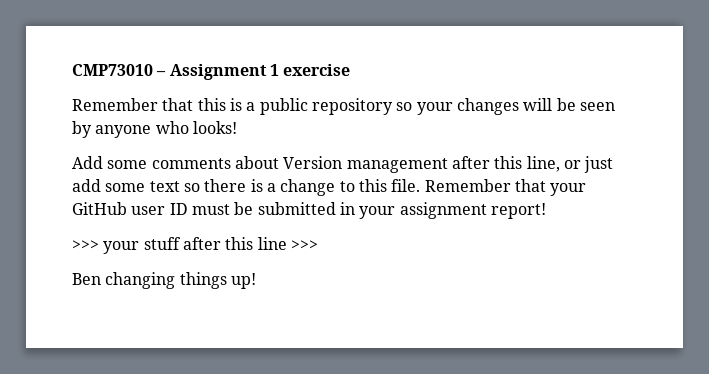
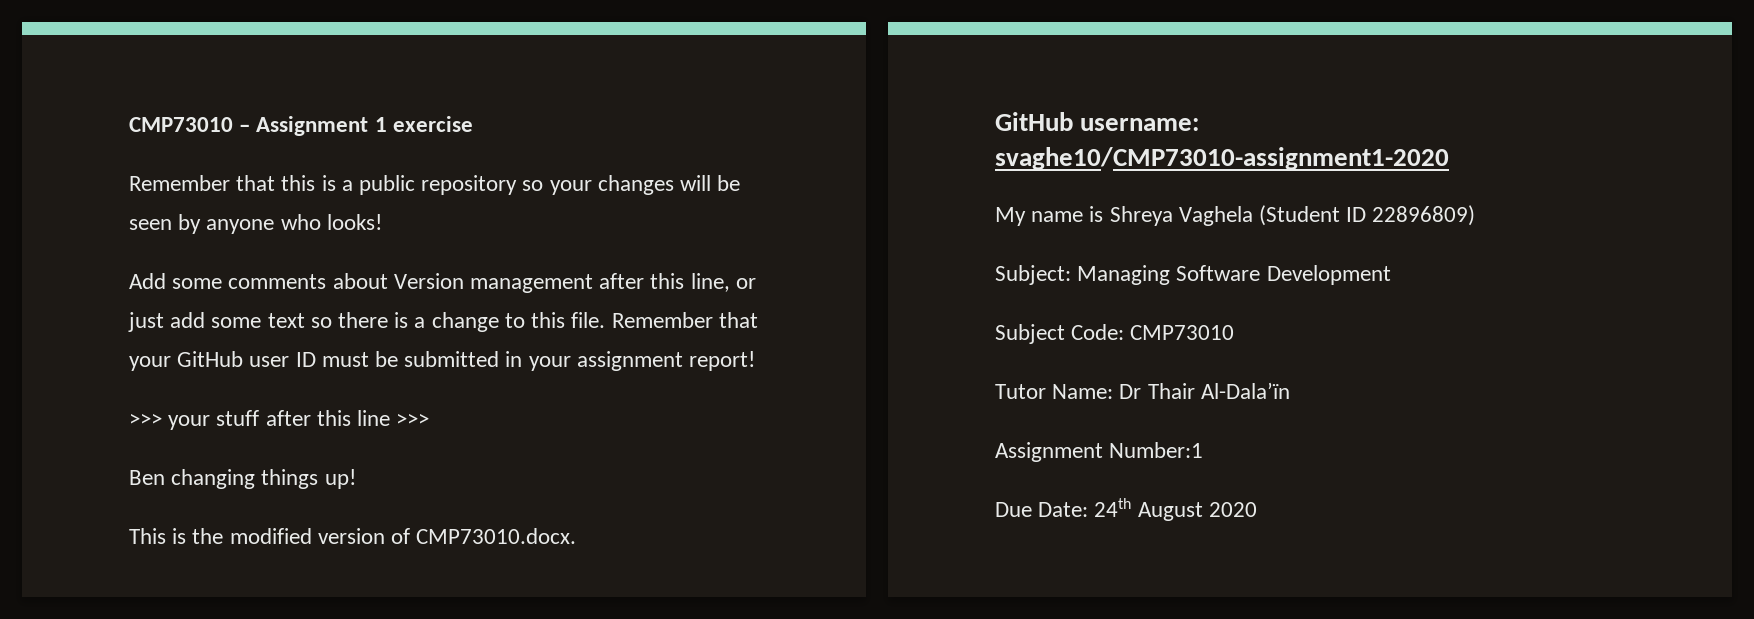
(256, 281) none -> [129,528,577,544] [995,112,1200,131] [995,147,1449,170] [995,205,1476,226] [995,265,1391,285] [995,324,1235,344] [995,382,1290,399] [995,442,1204,462] [995,498,1257,521] // This is the modified version of CMP73010.docx. // GitHub username: svaghe10/CMP73010-assignment1-2020 // My name is Shreya Vaghela (Student ID 22896809) // Subject: Managing Software Development // Subject Code: CMP73010 // Tutor Name: Dr Thair Al-Dala’ïn // Assignment Number:1 // Due Date: 24th August 2020

